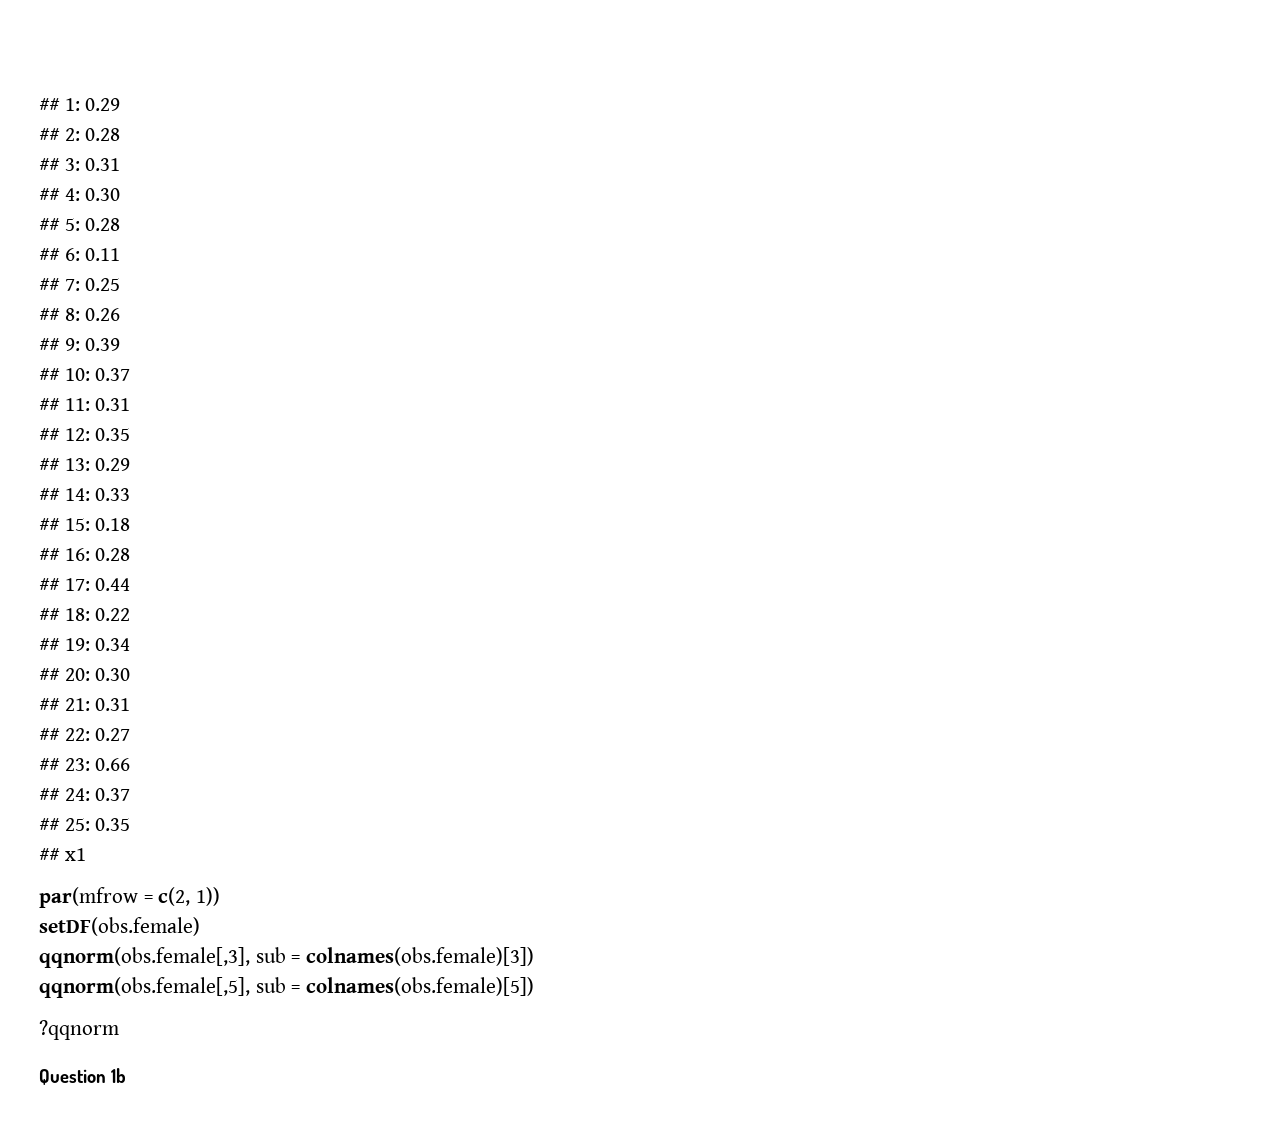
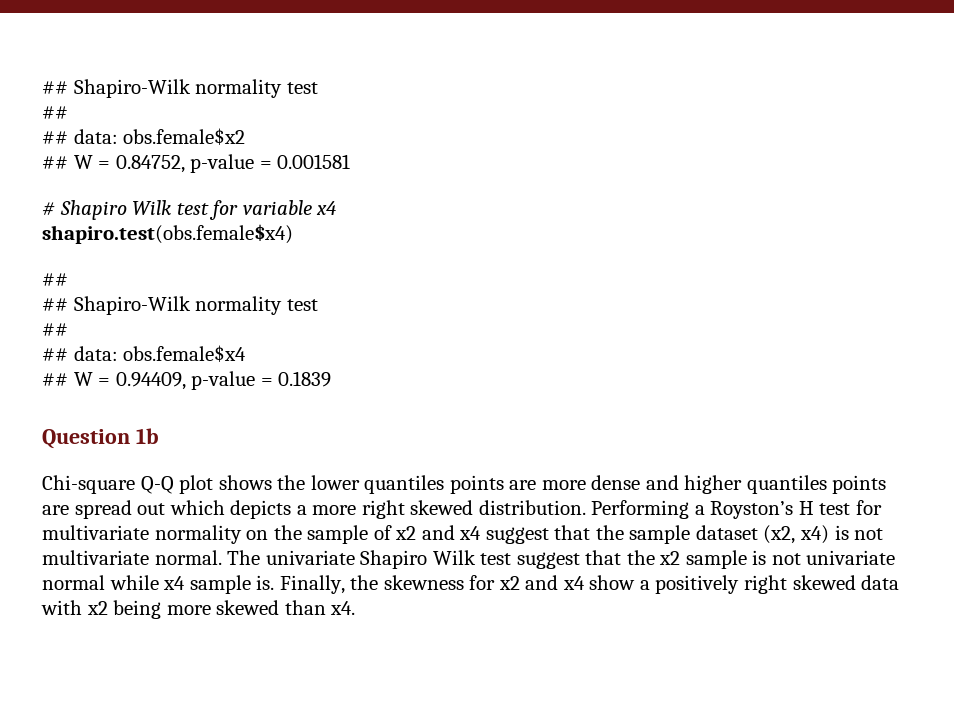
[39,98,121,111] [39,128,121,141] [39,158,121,171] [39,188,121,201] [39,218,121,231] [39,248,121,261] [39,278,121,291] [39,308,121,321] [39,338,121,351] [39,368,131,381] [39,398,131,411] [39,428,131,441] [39,458,131,471] [39,488,131,501] [39,518,131,531] [39,548,131,561] [39,578,131,591] [39,608,131,621] [39,638,131,651] [39,668,131,681] [39,698,131,711] [39,728,131,741] [39,758,131,771] [39,788,131,801] [39,818,131,831] [39,848,86,861] [39,887,221,908] [39,917,200,936] [39,947,535,968] [39,977,535,998] [39,1020,119,1040] [39,1068,126,1085] ## 1: 0.29 // ## 2: 0.28 // ## 3: 0.31 // ## 4: 0.30 // ## 5: 0.28 // ## 6: 0.11 // ## 7: 0.25 // ## 8: 0.26 // ## 9: 0.39 // ## 10: 0.37 // ## 11: 0.31 // ## 12: 0.35 // ## 13: 0.29 // ## 14: 0.33 // ## 15: 0.18 // ## 16: 0.28 // ## 17: 0.44 // ## 18: 0.22 // ## 19: 0.34 // ## 20: 0.30 // ## 21: 0.31 // ## 22: 0.27 // ## 23: 0.66 // ## 24: 0.37 // ## 25: 0.35 // ## x1 // par(mfrow = c(2, 1)) // setDF(obs.female) // qqnorm(obs.female[,3], sub = colnames(obs.female)[3]) // qqnorm(obs.female[,5], sub = colnames(obs.female)[5]) // ?qqnorm // Question 1b -> [42,79,318,98] [42,106,68,119] [42,128,246,145] [42,154,351,173] [42,200,337,220] [42,224,293,244] [42,273,68,286] [42,296,318,315] [42,323,68,336] [42,345,247,362] [42,371,332,390] [42,428,159,449] [42,475,887,494] [42,500,883,519] [42,525,884,544] [42,550,896,569] [42,575,900,594] [41,600,356,619] ## Shapiro-Wilk normality test // ## // ## data: obs.female$x2 // ## W = 0.84752, p-value = 0.001581 // # Shapiro Wilk test for variable x4 // shapiro.test(obs.female$x4) // ## // ## Shapiro-Wilk normality test // ## // ## data: obs.female$x4 // ## W = 0.94409, p-value = 0.1839 // Question 1b // Chi-square Q-Q plot shows the lower quantiles points are more dense and higher quantiles points are spread out which depicts a more right skewed distribution. Performing a Royston’s H test for multivariate normality on the sample of x2 and x4 suggest that the sample dataset (x2, x4) is not multivariate normal. The univariate Shapiro Wilk test suggest that the x2 sample is not univariate normal while x4 sample is. Finally, the skewness for x2 and x4 show a positively right skewed data with x2 being more skewed than x4.

